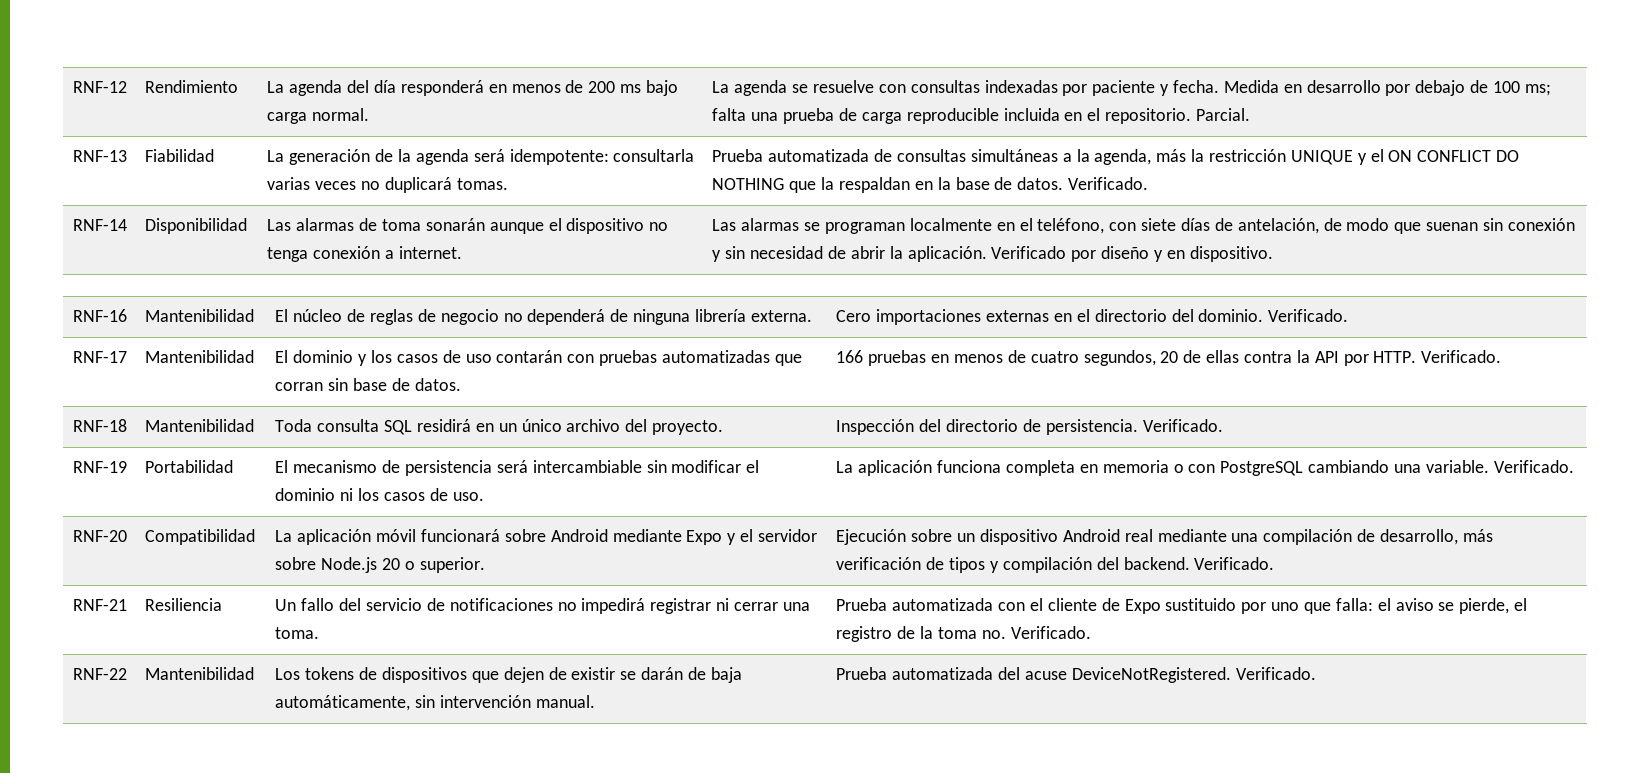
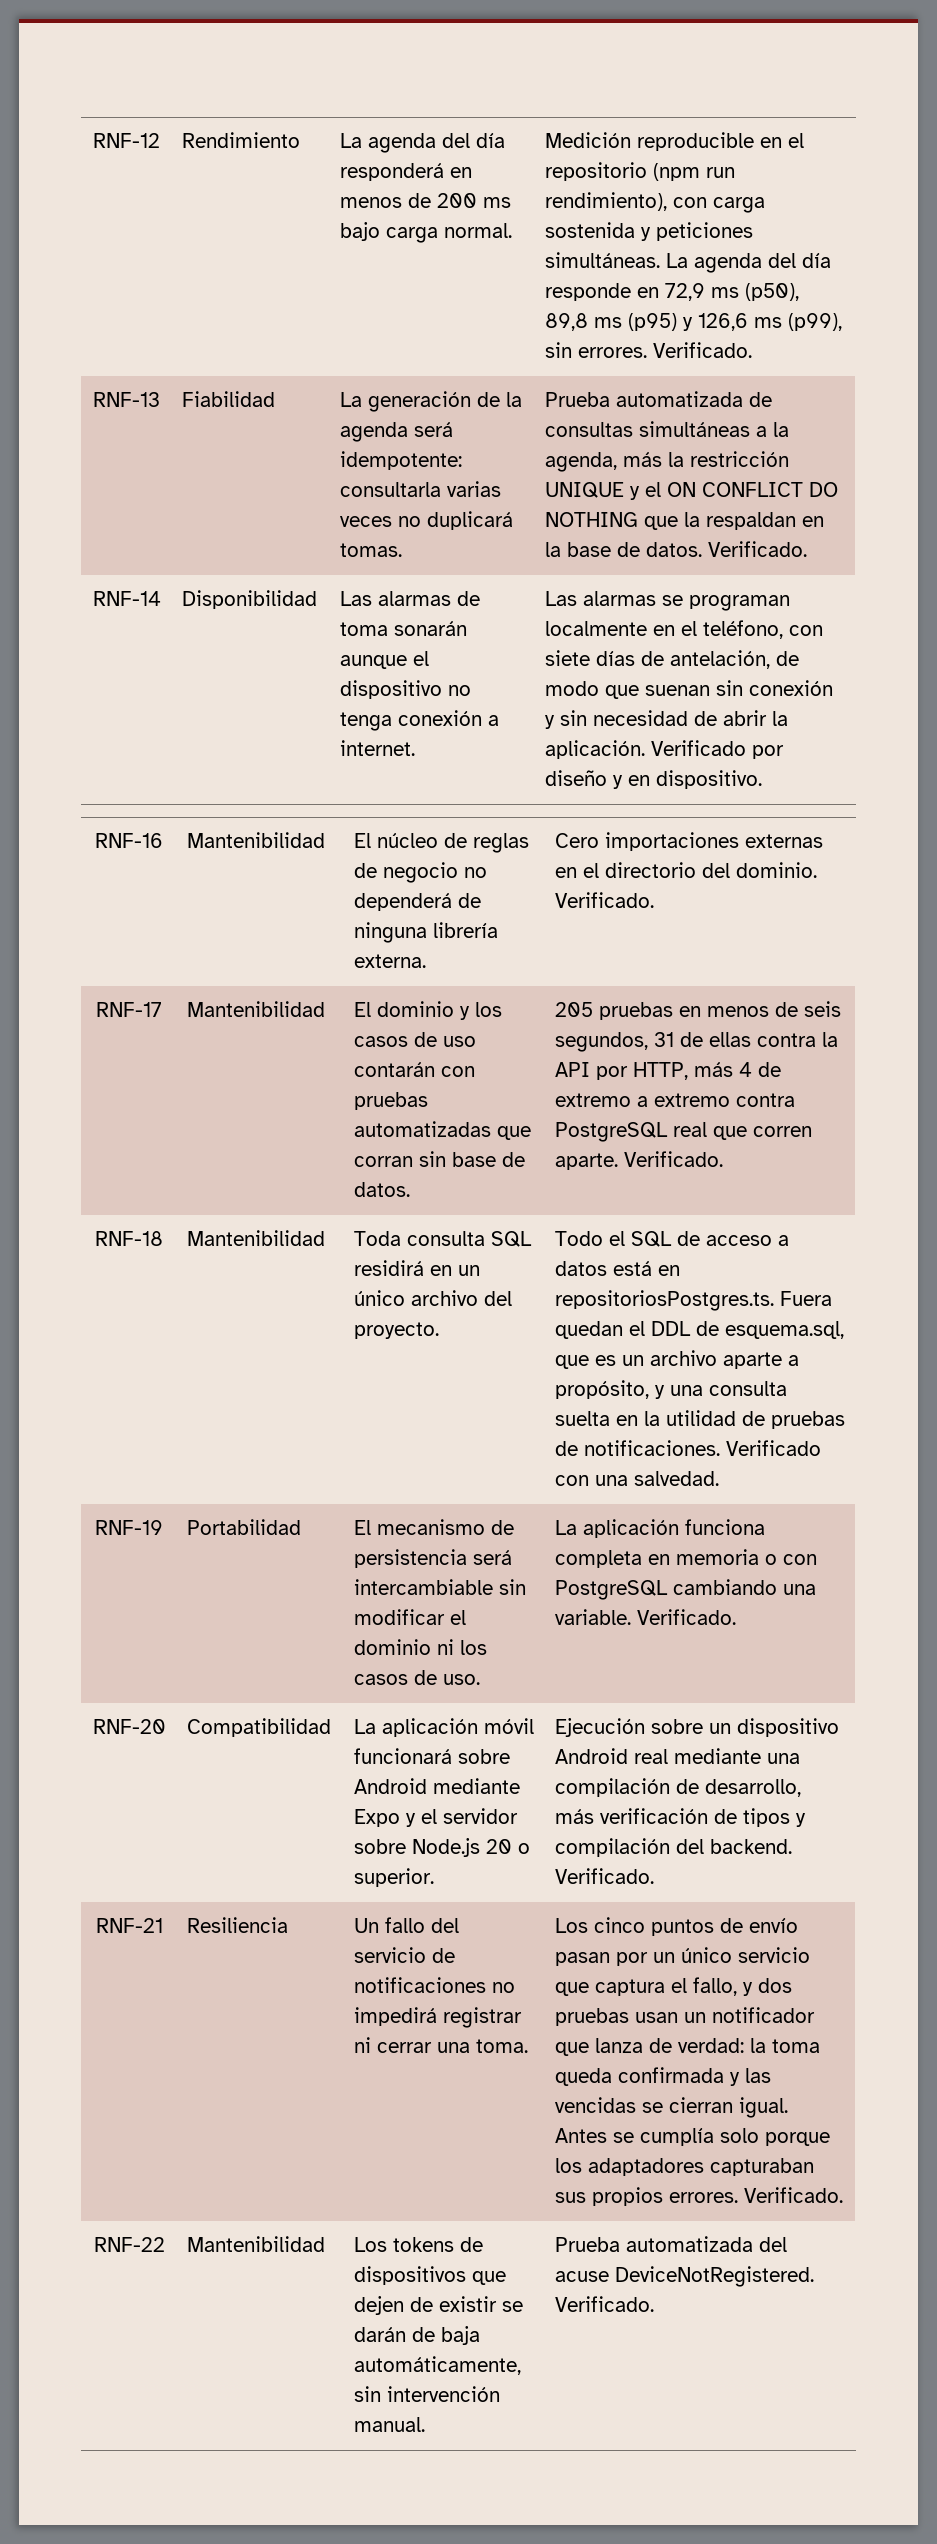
[712,80,1551,96] [712,108,1250,124] La agenda se resuelve con consultas indexadas por paciente y fecha. Medida en desarrollo por debajo de 100 ms; falta una prueba de carga reproducible incluida en el repositorio. Parcial. -> [544,132,804,151] [544,162,735,181] [544,192,765,213] [544,222,753,241] [544,252,831,273] [544,283,799,301] [544,313,842,331] [544,342,752,358] Medición reproducible en el repositorio (npm run rendimiento), con carga sostenida y peticiones simultáneas. La agenda del día responde en 72,9 ms (p50), 89,8 ms (p95) y 126,6 ms (p99), sin errores. Verificado.
[836,350,864,363] 166 -> [554,1002,593,1017] 205
[1030,350,1179,366] cuatro segundos, 20 -> [803,1001,841,1017] [554,1032,674,1052] seis segundos, 31
[1373,351,1417,363] HTTP. -> [632,1062,781,1080] [554,1093,795,1107] [554,1122,812,1142] [554,1153,618,1170] HTTP, más 4 de extremo a extremo contra PostgreSQL real que corren aparte.
[836,419,1223,435] Inspección del directorio de persistencia. Verificado. -> [554,1231,789,1247] [554,1261,680,1276] [554,1290,832,1311] [554,1321,844,1339] [554,1350,799,1369] [554,1380,787,1399] [554,1410,845,1429] [554,1440,821,1456] [554,1471,719,1486] Todo el SQL de acceso a datos está en repositoriosPostgres.ts. Fuera quedan el DDL de esquema.sql, que es un archivo aparte a propósito, y una consulta suelta en la utilidad de pruebas de notificaciones. Verificado con una salvedad.
[836,598,1528,614] [836,626,1006,642] Prueba automatizada con el cliente de Expo sustituido por uno que falla: el aviso se pierde, el registro de la toma no. -> [554,1917,798,1936] [554,1947,810,1966] [554,1977,792,1996] [554,2007,815,2026] [554,2038,820,2056] [554,2067,771,2086] [554,2097,788,2118] [554,2128,830,2146] [554,2158,814,2176] [554,2187,738,2206] Los cinco puntos de envío pasan por un único servicio que captura el fallo, y dos pruebas usan un notificador que lanza de verdad: la toma queda confirmada y las vencidas se cierran igual. Antes se cumplía solo porque los adaptadores capturaban sus propios errores.

